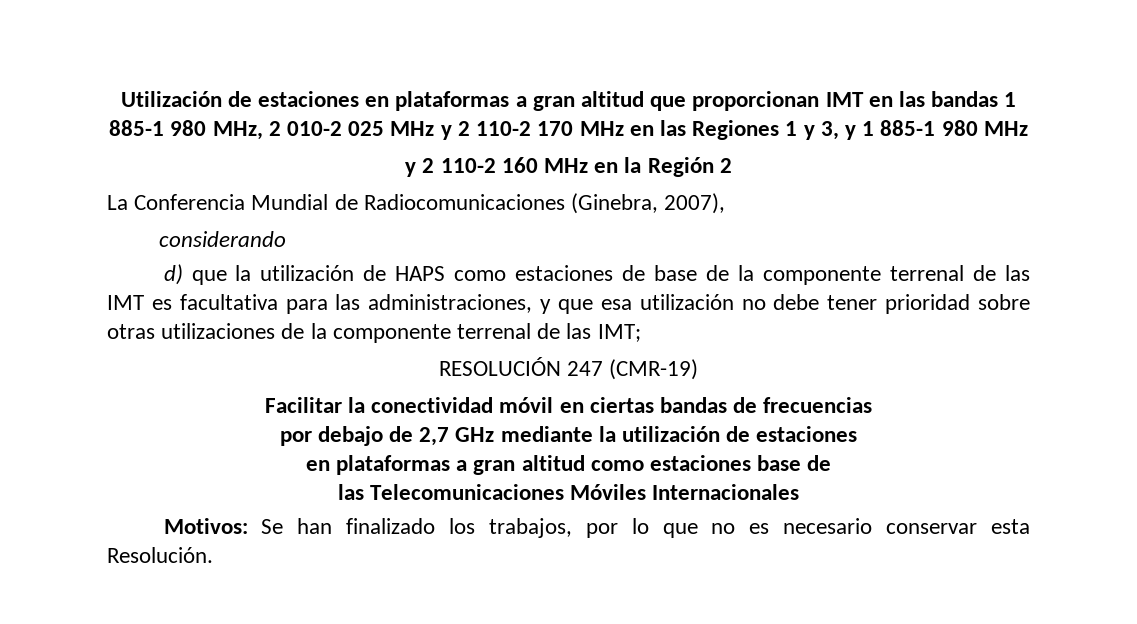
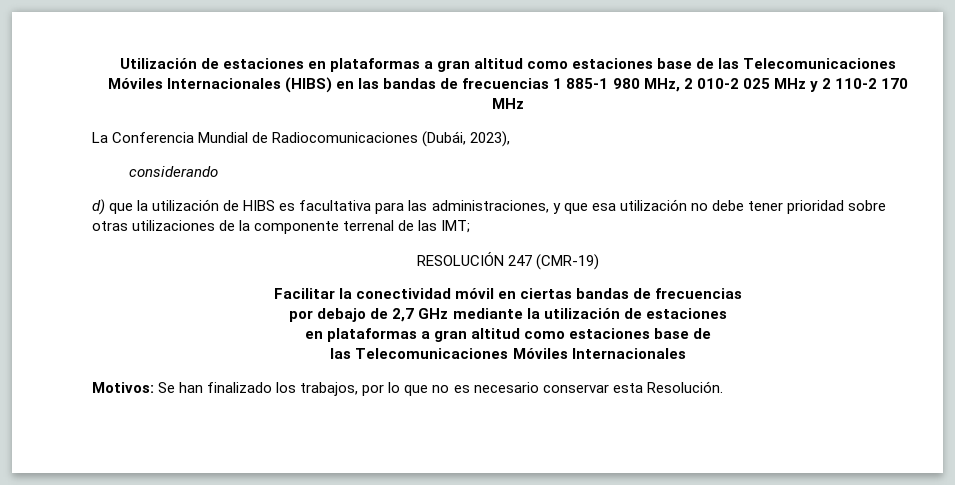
[650,91,864,111] que proporcionan IMT -> [527,58,897,69] [108,77,333,93] como estaciones base de las Telecomunicaciones Móviles Internacionales (HIBS)
(999, 99) none -> [440,78,550,89] de frecuencias
[629,120,1028,140] [405,157,732,177] en las Regiones 1 y 3, y 1 885-1 980 MHz // y 2 110-2 160 MHz en la Región 2 -> (524, 103) none
[571,193,726,214] (Ginebra, 2007), -> [422,131,511,147] (Dubái, 2023),
[395,265,1030,285] [107,295,144,310] HAPS como estaciones de base de la componente terrenal de las IMT -> [243,200,276,211] HIBS

